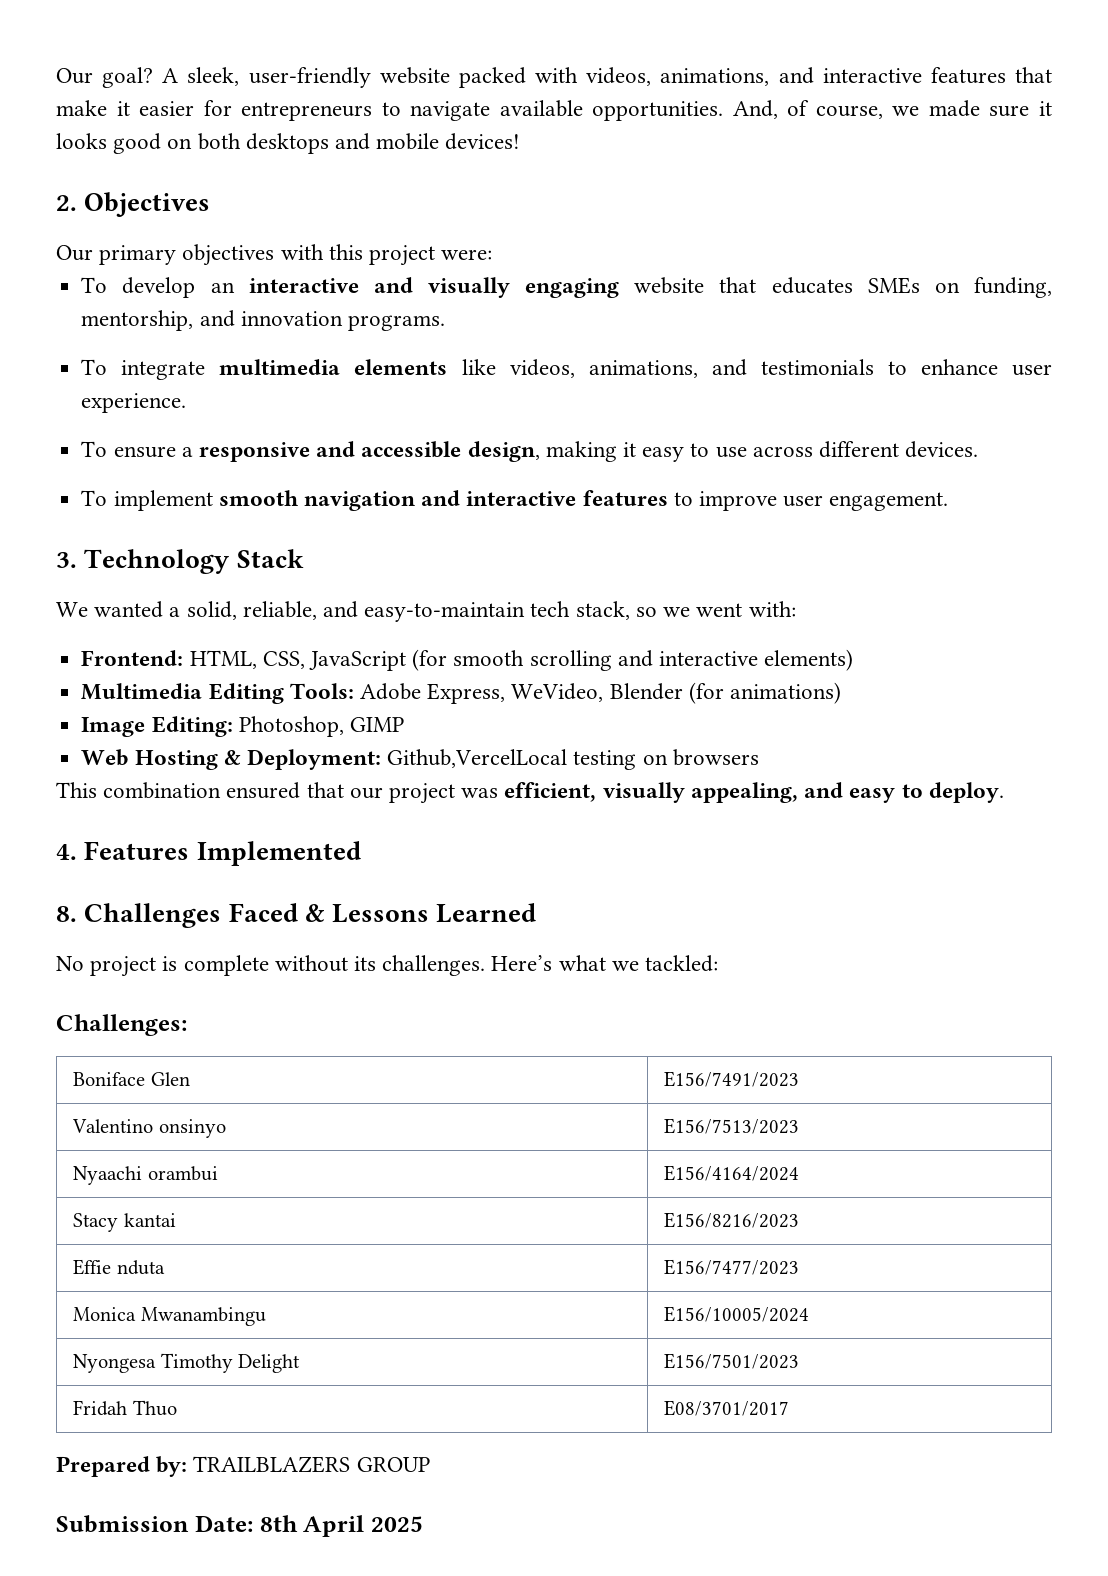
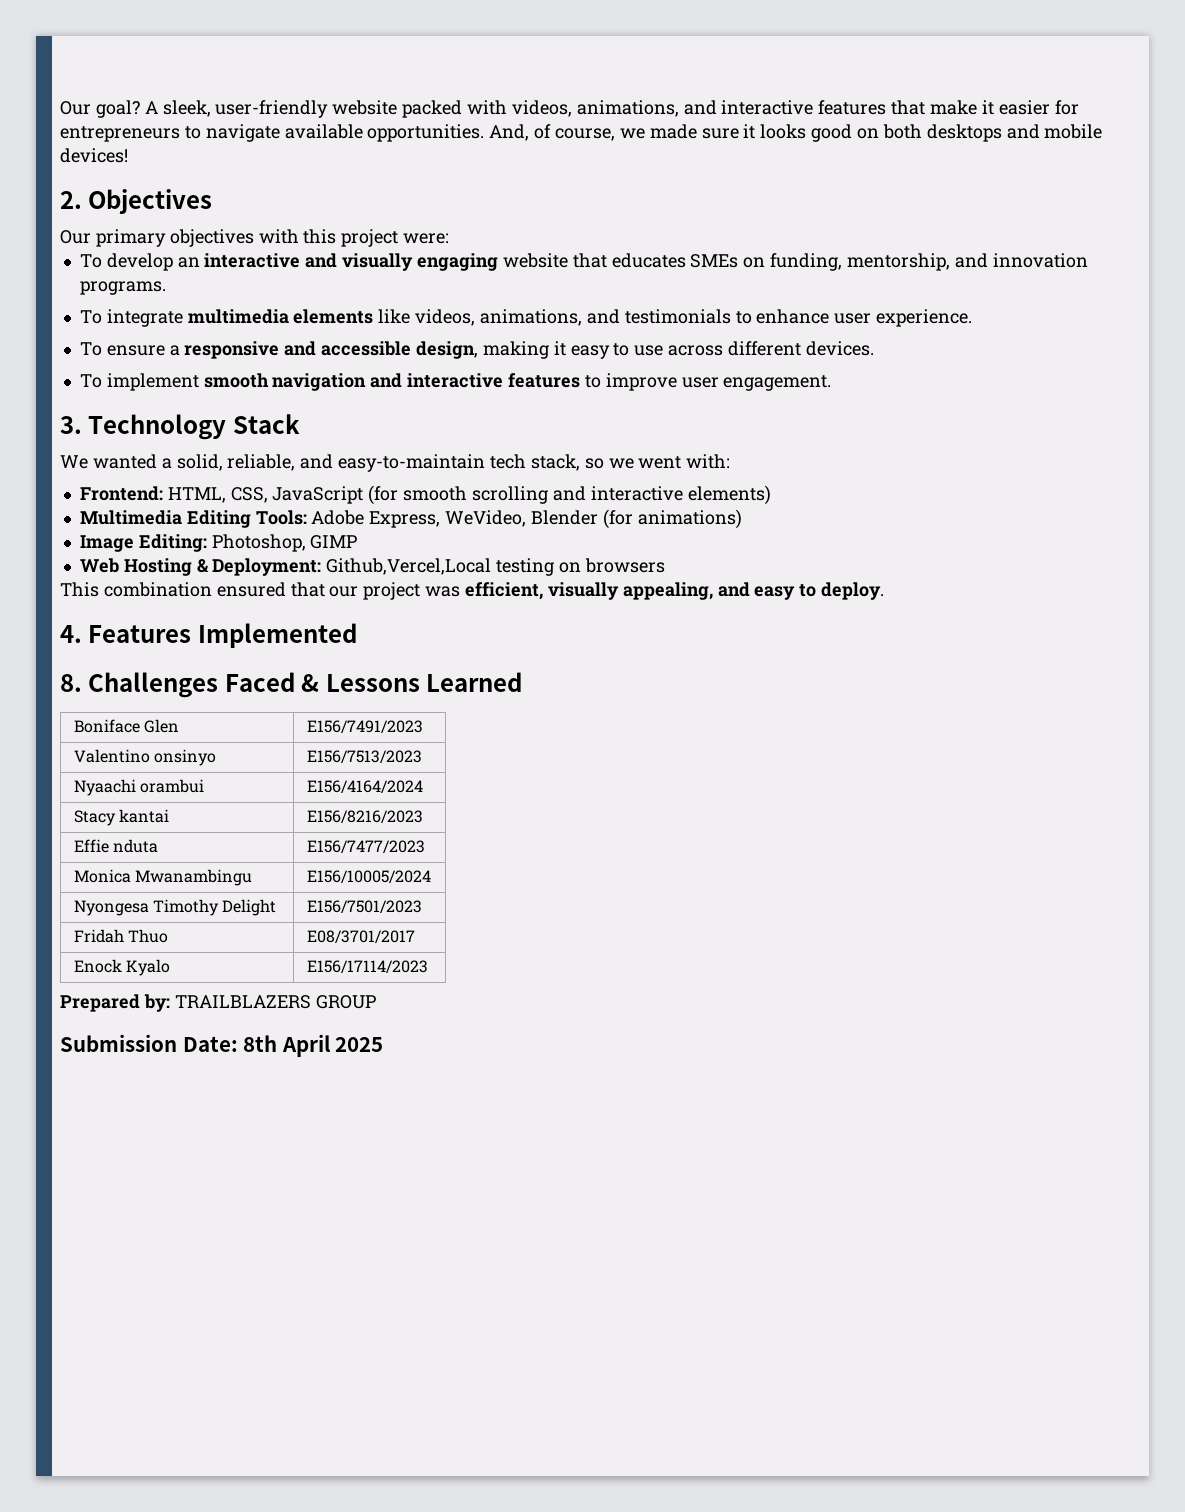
[387,749,568,768] Github,VercelLocal -> [326,558,492,575] Github,Vercel,Local
[56,955,719,977] [56,1014,187,1036] // No project is complete without its challenges. Here’s what we tackled: // Challenges: -> (523, 682) none
(790, 1408) none -> [73,959,170,976] [306,960,428,973] // Enock Kyalo | E156/17114/2023

